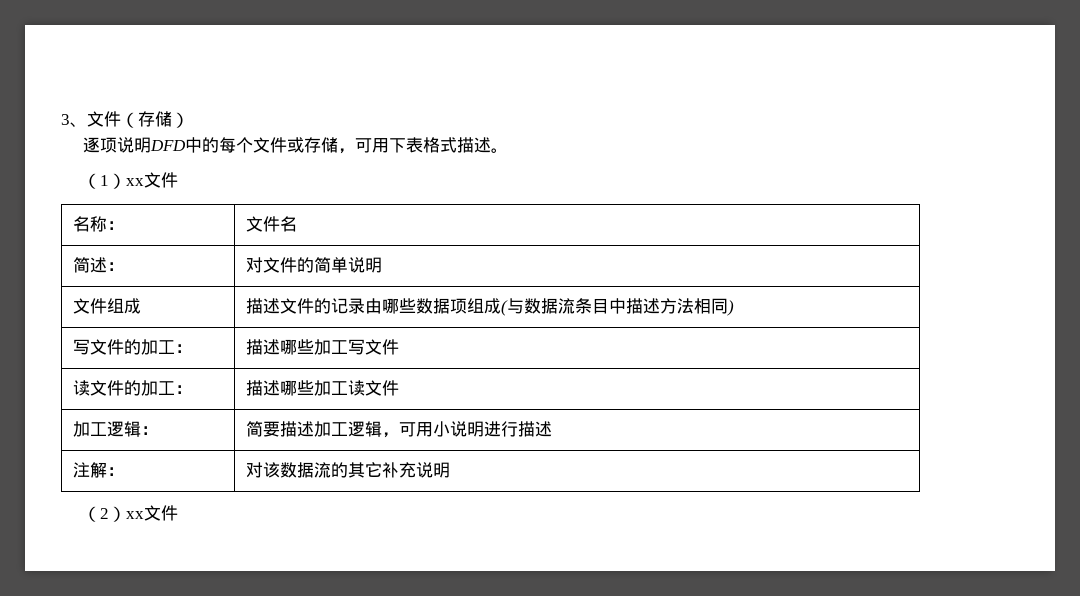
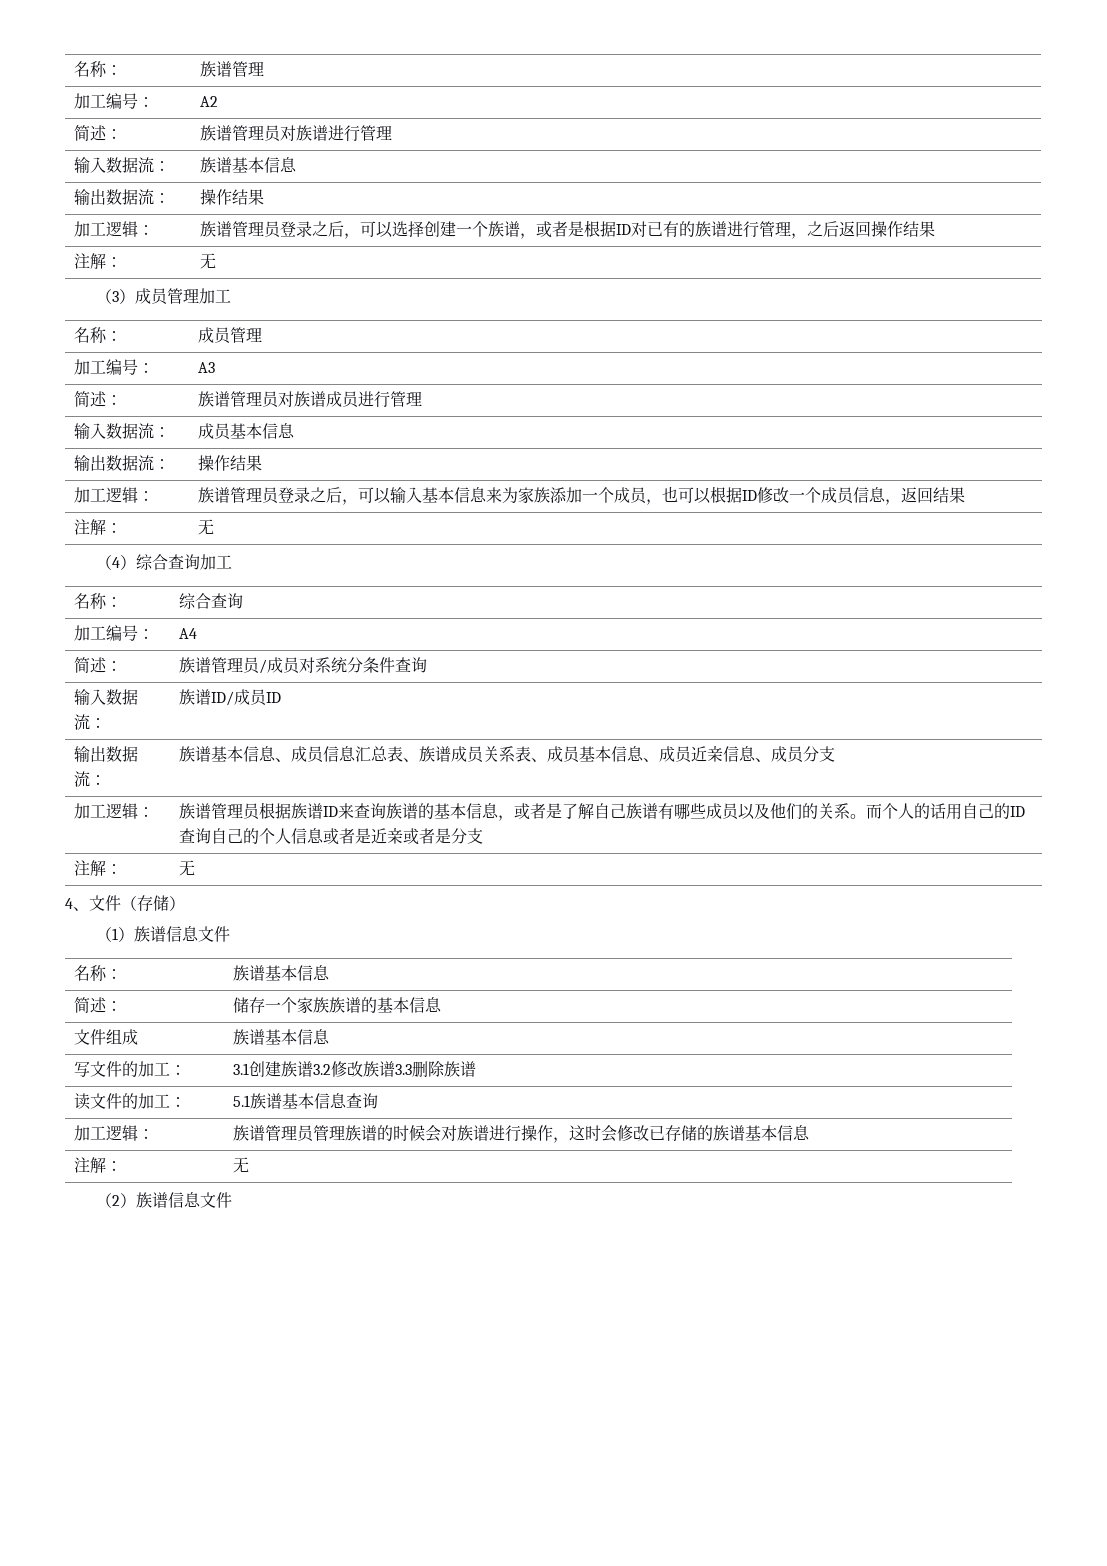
[61,111,189,128] [83,137,509,154] 3、文件（存储） // 逐项说明DFD中的每个文件或存储，可用下表格式描述。 -> [74,61,123,77] [200,61,265,77] [74,93,155,109] [200,96,219,107] [74,125,123,141] [200,125,393,142] [74,157,171,173] [200,157,298,173] [74,189,171,205] [200,189,265,205] [74,221,155,237] [200,220,936,239] [74,253,123,269] [200,253,217,269] [96,288,232,305] [74,327,123,343] [198,327,263,344] [74,359,155,375] [198,362,216,373] [74,391,123,407] [198,391,423,408] [74,423,171,439] [198,423,296,440] [74,455,171,471] [198,455,263,471] [74,487,155,503] [198,486,966,505] [74,519,123,535] [198,519,215,535] [96,554,233,570] [74,593,123,609] [179,593,244,609] [74,625,155,641] [179,628,198,639] [74,657,123,673] [179,657,428,674] [74,689,139,705] [74,714,107,730] [179,689,282,706] [74,746,139,762] [74,771,107,787] [179,746,836,763] [74,803,155,819] [179,802,1026,821] [179,828,484,845] [74,860,123,876] [179,860,196,876] [65,895,185,911] 名称： | 族谱管理 // 加工编号： | A2 // 简述： | 族谱管理员对族谱进行管理 // 输入数据流： | 族谱基本信息 // 输出数据流： | 操作结果 // 加工逻辑： | 族谱管理员登录之后，可以选择创建一个族谱，或者是根据ID对已有的族谱进行管理，之后返回操作结果 // 注解： | 无 // （3）成员管理加工 // 名称： | 成员管理 // 加工编号： | A3 // 简述： | 族谱管理员对族谱成员进行管理 // 输入数据流： | 成员基本信息 // 输出数据流： | 操作结果 // 加工逻辑： | 族谱管理员登录之后，可以输入基本信息来为家族添加一个成员，也可以根据ID修改一个成员信息，返回结果 // 注解： | 无 // （4）综合查询加工 // 名称： | 综合查询 // 加工编号： | A4 // 简述： | 族谱管理员/成员对系统分条件查询 // 输入数据流： | 族谱ID/成员ID // 输出数据流： | 族谱基本信息、成员信息汇总表、族谱成员关系表、成员基本信息、成员近亲信息、成员分支 // 加工逻辑： | 族谱管理员根据族谱ID来查询族谱的基本信息，或者是了解自己族谱有哪些成员以及他们的关系。而个人的话用自己的ID查询自己的个人信息或者是近亲或者是分支 // 注解： | 无 // 4、文件（存储）
[126,178,145,186] xx -> [134,926,200,942] 族谱信息
[245,216,297,232] [72,257,124,273] [245,257,382,273] [72,298,141,314] [245,298,734,316] [72,339,192,355] [245,339,399,355] [72,380,192,396] [245,380,399,396] [72,421,158,437] [245,421,552,438] [72,462,124,478] [245,462,450,478] 文件名 // 简述： | 对文件的简单说明 // 文件组成 | 描述文件的记录由哪些数据项组成(与数据流条目中描述方法相同) // 写文件的加工： | 描述哪些加工写文件 // 读文件的加工： | 描述哪些加工读文件 // 加工逻辑： | 简要描述加工逻辑，可用小说明进行描述 // 注解： | 对该数据流的其它补充说明 -> [233,965,331,981] [74,997,123,1013] [233,997,443,1014] [74,1029,139,1045] [233,1029,331,1045] [74,1061,187,1077] [233,1061,477,1077] [74,1093,187,1110] [233,1093,379,1109] [74,1125,155,1141] [233,1125,811,1143] [74,1157,123,1173] [233,1157,250,1173] 族谱基本信息 // 简述： | 储存一个家族族谱的基本信息 // 文件组成 | 族谱基本信息 // 写文件的加工： | 3.1创建族谱3.2修改族谱3.3删除族谱 // 读文件的加工： | 5.1族谱基本信息查询 // 加工逻辑： | 族谱管理员管理族谱的时候会对族谱进行操作，这时会修改已存储的族谱基本信息 // 注解： | 无
[126,511,145,519] xx -> [136,1192,202,1208] 族谱信息

